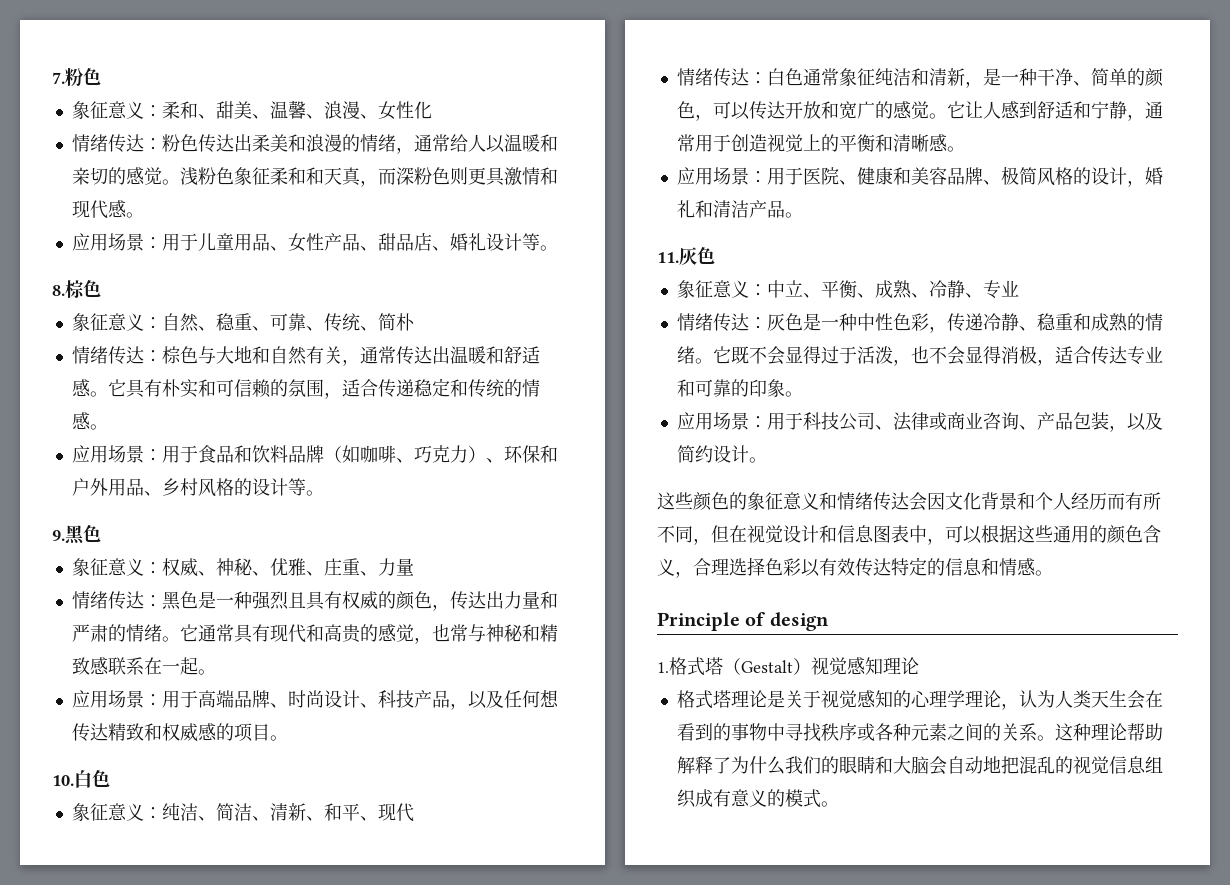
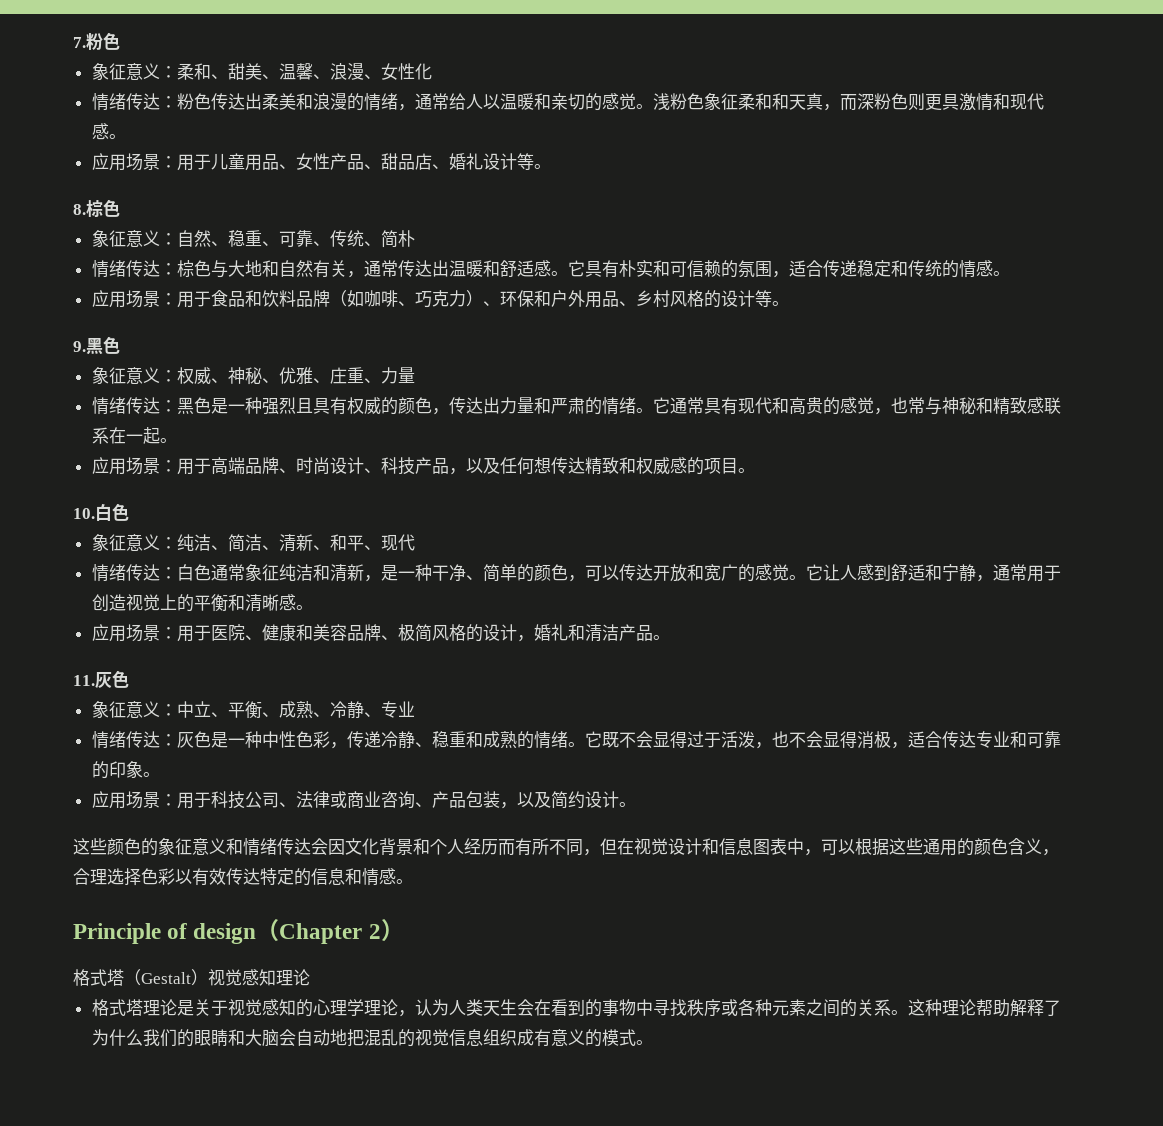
[657,662,669,673] // 1. -> [256,919,404,944] （Chapter 2） //

